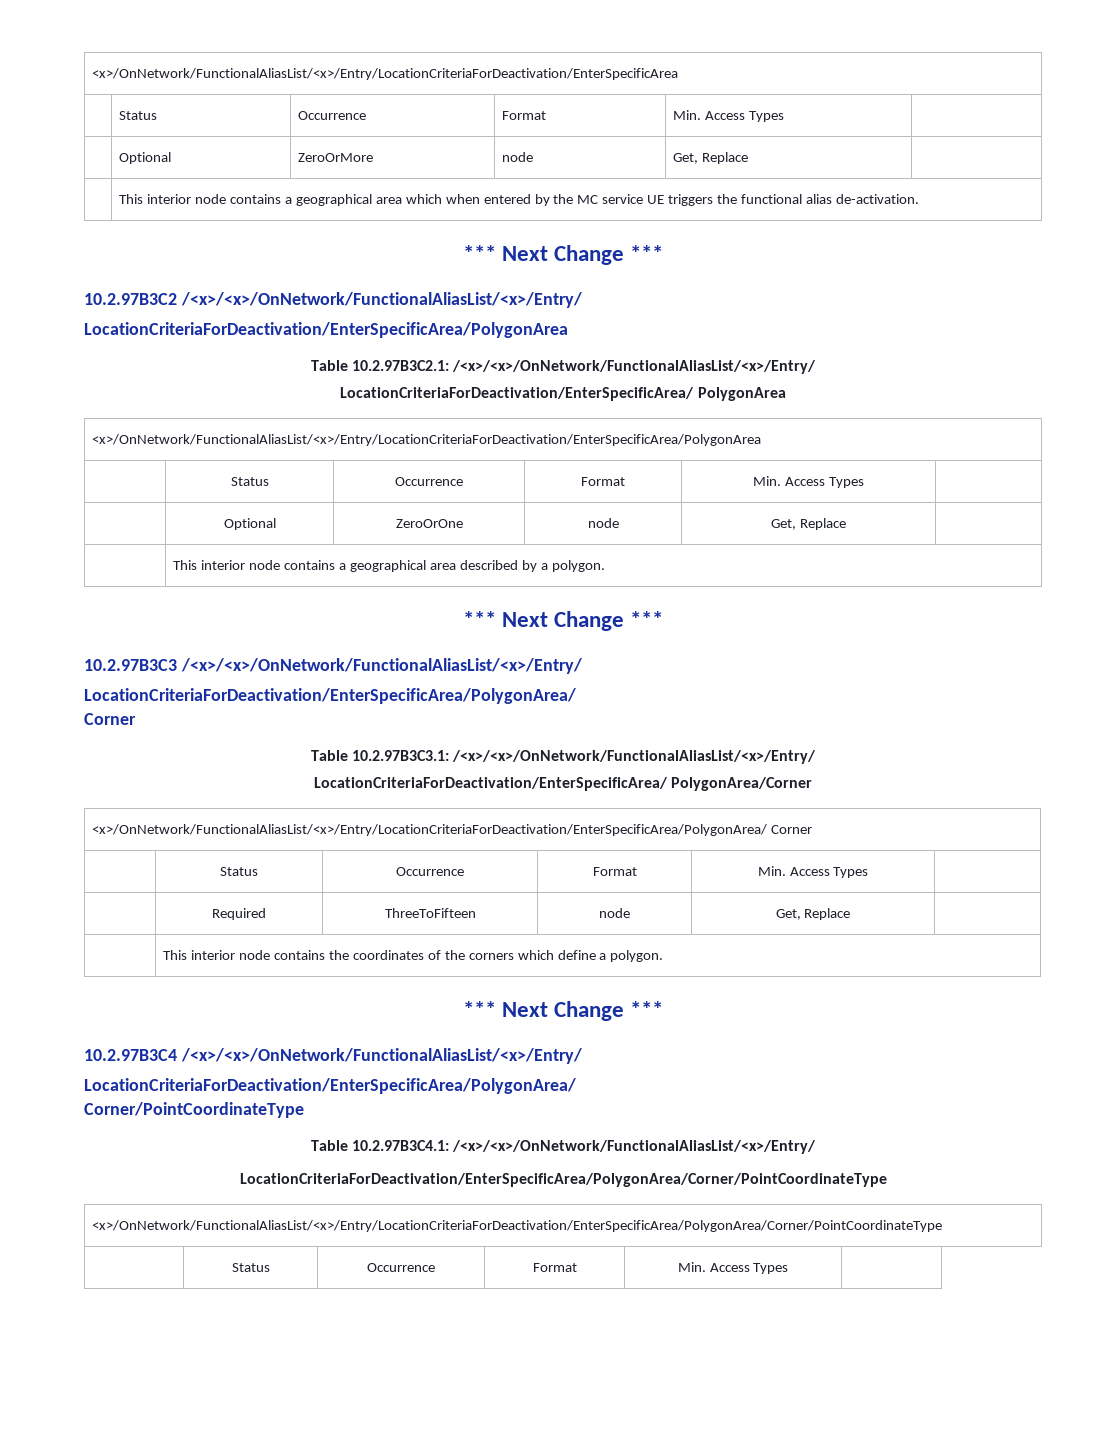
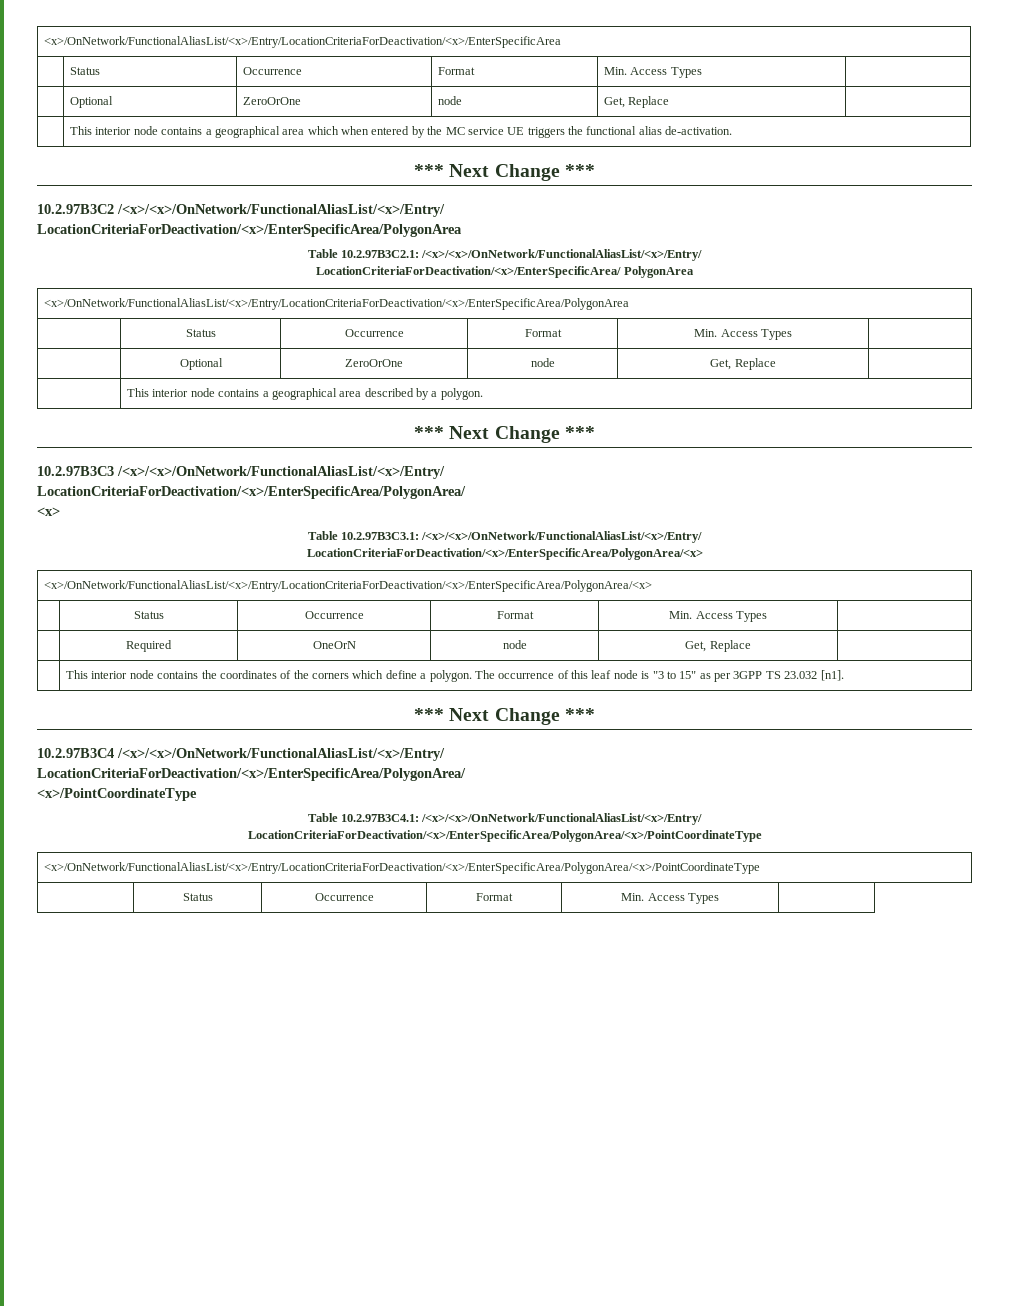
[92,68,679,80] [119,111,158,120] [298,111,367,120] [502,111,547,120] [673,110,785,122] [119,152,172,164] [298,153,374,162] <x>/OnNetwork/FunctionalAliasList/<x>/Entry/LocationCriteriaForDeactivation/EnterSpecificArea // | Status | Occurrence | Format | Min. Access Types | // | Optional | ZeroOrMore -> [44,36,562,48] [70,67,101,75] [243,67,303,75] [438,67,476,75] [604,67,702,78] [70,96,114,108] [243,97,302,105] <x>/OnNetwork/FunctionalAliasList/<x>/Entry/LocationCriteriaForDeactivation/<x>/EnterSpecificArea // | Status | Occurrence | Format | Min. Access Types | // | Optional | ZeroOrOne
[84,322,568,338] LocationCriteriaForDeactivation/EnterSpecificArea/PolygonArea -> [37,224,462,237] LocationCriteriaForDeactivation/<x>/EnterSpecificArea/PolygonArea
[340,387,695,401] LocationCriteriaForDeactivation/EnterSpecificArea/ -> [316,266,622,278] LocationCriteriaForDeactivation/<x>/EnterSpecificArea/
[92,434,762,446] <x>/OnNetwork/FunctionalAliasList/<x>/Entry/LocationCriteriaForDeactivation/EnterSpecificArea/PolygonArea -> [44,298,630,310] <x>/OnNetwork/FunctionalAliasList/<x>/Entry/LocationCriteriaForDeactivation/<x>/EnterSpecificArea/PolygonArea
[84,688,576,704] [84,713,136,725] LocationCriteriaForDeactivation/EnterSpecificArea/PolygonArea/ // Corner -> [37,486,466,499] [37,507,60,516] LocationCriteriaForDeactivation/<x>/EnterSpecificArea/PolygonArea/ // <x>
[313,777,813,791] [92,824,813,836] LocationCriteriaForDeactivation/EnterSpecificArea/ PolygonArea/Corner // <x>/OnNetwork/FunctionalAliasList/<x>/Entry/LocationCriteriaForDeactivation/EnterSpecificArea/PolygonArea/ Corner -> [306,548,703,560] [44,580,653,592] LocationCriteriaForDeactivation/<x>/EnterSpecificArea/PolygonArea/<x> // <x>/OnNetwork/FunctionalAliasList/<x>/Entry/LocationCriteriaForDeactivation/<x>/EnterSpecificArea/PolygonArea/<x>
[384,908,476,918] ThreeToFifteen -> [312,641,356,649] OneOrN
(664, 956) none -> [474,670,844,682] The occurrence of this leaf node is "3 to 15" as per 3GPP TS 23.032 [n1].
[84,1078,576,1094] [84,1102,304,1118] LocationCriteriaForDeactivation/EnterSpecificArea/PolygonArea/ // Corner/PointCoordinateType -> [37,768,466,781] [37,788,197,801] LocationCriteriaForDeactivation/<x>/EnterSpecificArea/PolygonArea/ // <x>/PointCoordinateType
[239,1173,887,1187] [92,1220,943,1232] LocationCriteriaForDeactivation/EnterSpecificArea/PolygonArea/Corner/PointCoordinateType // <x>/OnNetwork/FunctionalAliasList/<x>/Entry/LocationCriteriaForDeactivation/EnterSpecificArea/PolygonArea/Corner/PointCoordinateType -> [247,830,762,842] [44,862,761,874] LocationCriteriaForDeactivation/<x>/EnterSpecificArea/PolygonArea/<x>/PointCoordinateType // <x>/OnNetwork/FunctionalAliasList/<x>/Entry/LocationCriteriaForDeactivation/<x>/EnterSpecificArea/PolygonArea/<x>/PointCoordinateType

